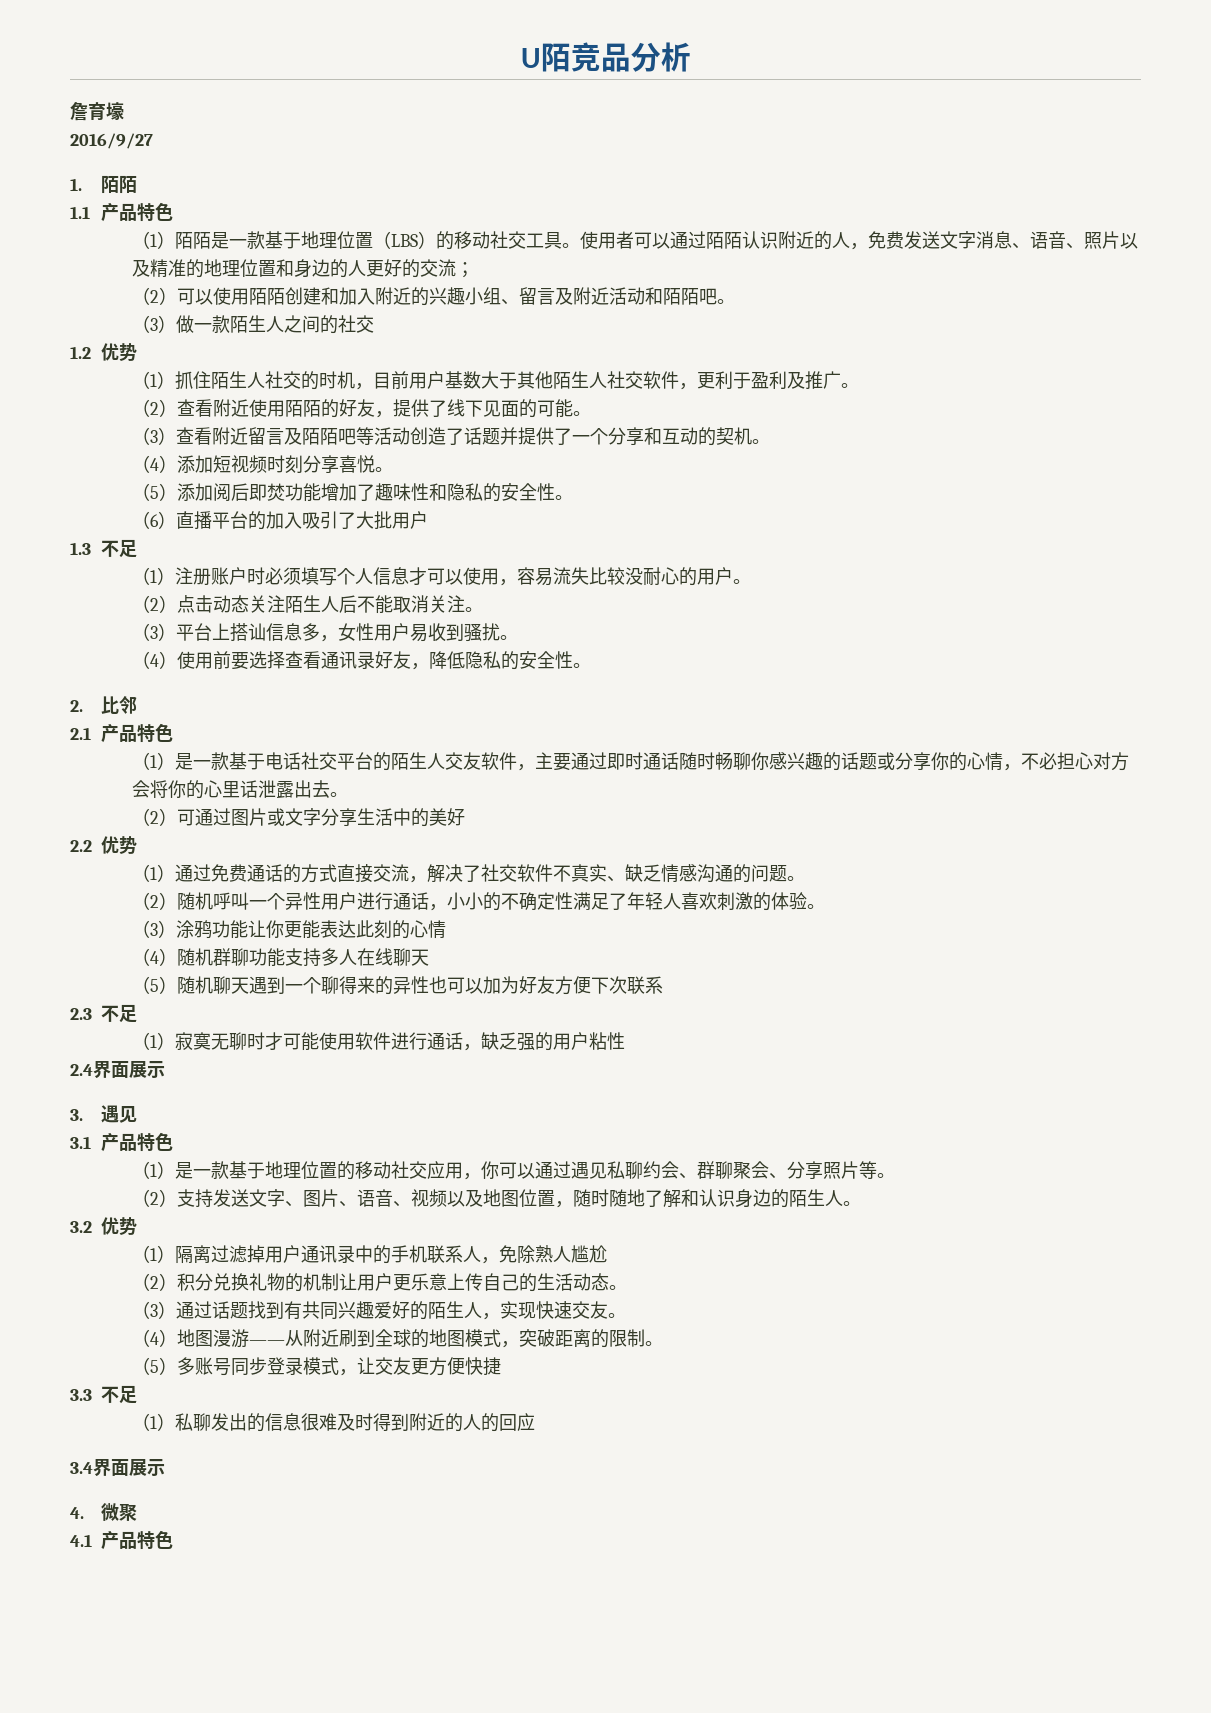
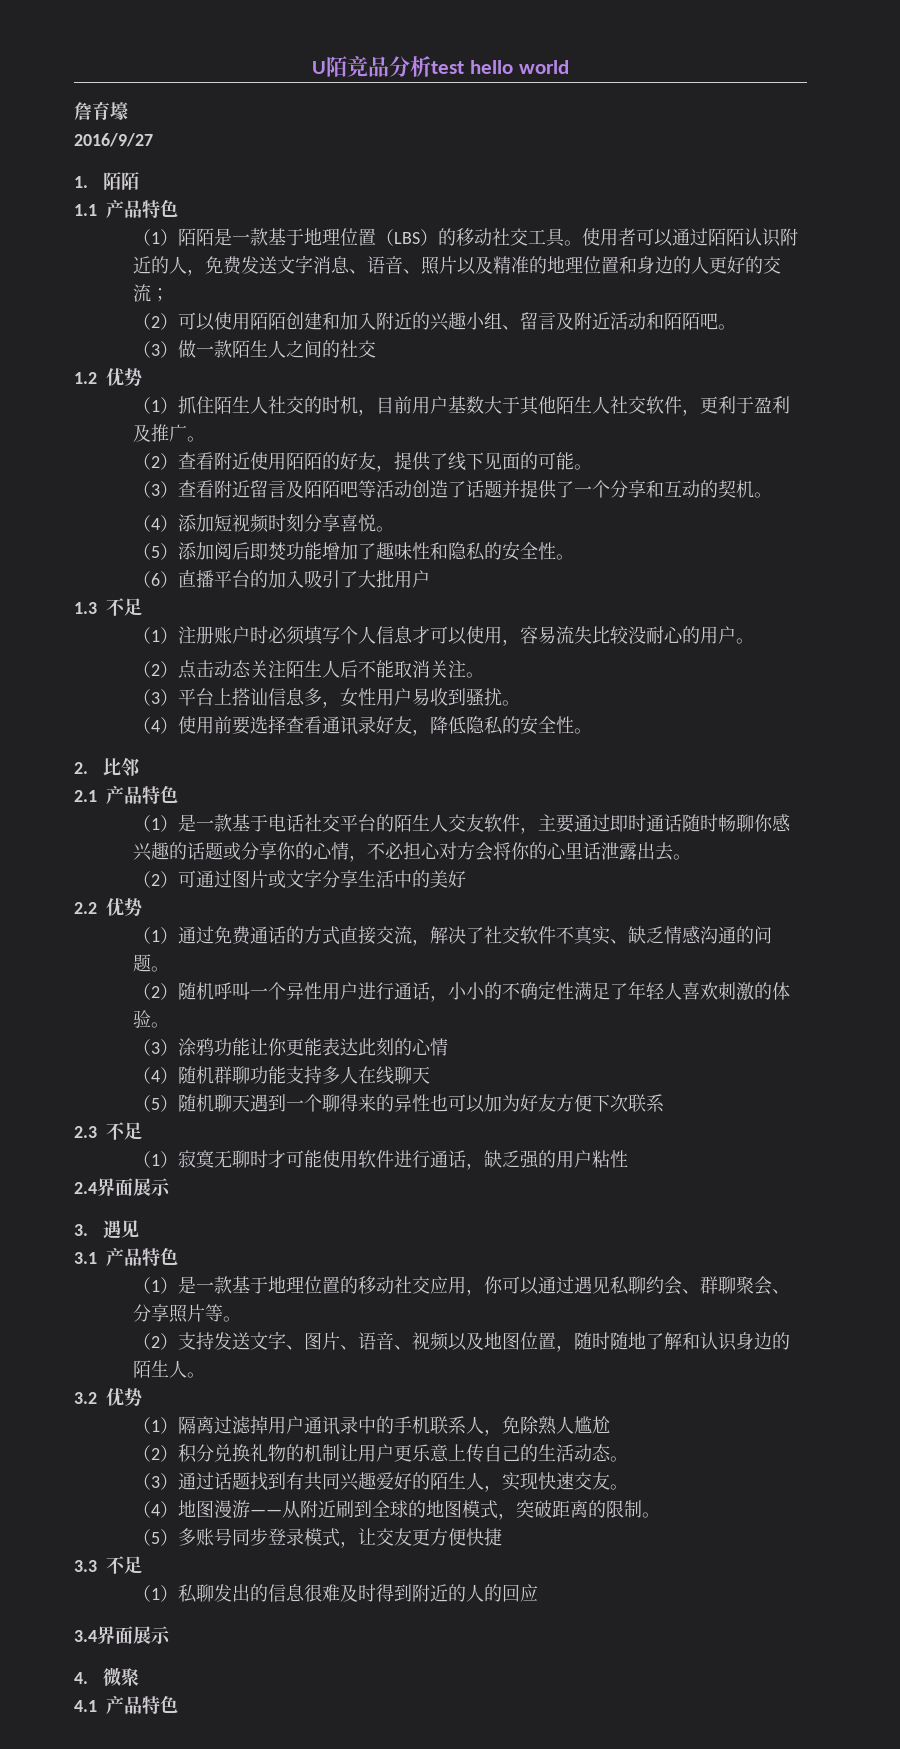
(691, 57) none -> [431,60,569,74] test hello world

